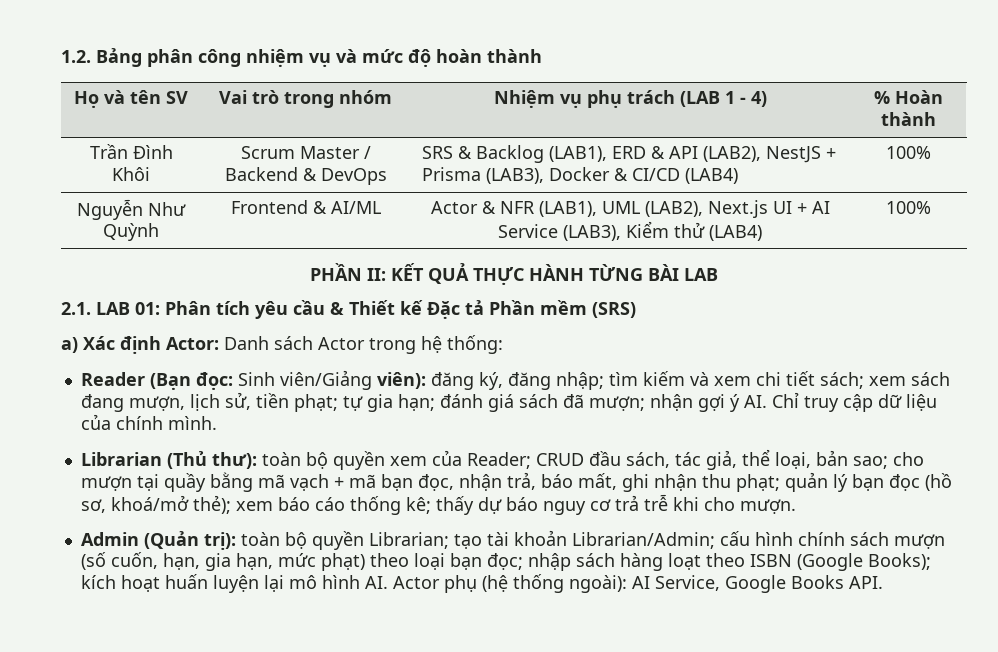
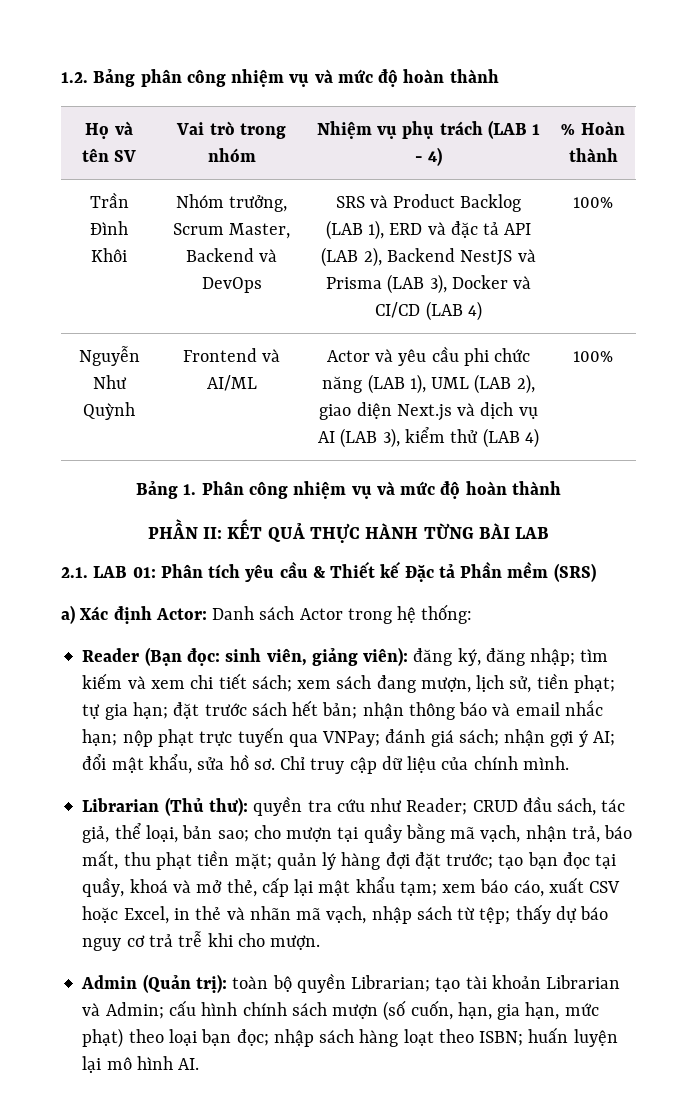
[240,146,371,159] [224,167,387,185] [422,145,837,163] [422,167,739,184] Scrum Master / Backend & DevOps | SRS & Backlog (LAB1), ERD & API (LAB2), NestJS + Prisma (LAB3), Docker & CI/CD (LAB4) -> [175,194,288,212] [172,223,291,239] [185,248,278,262] [201,277,262,293] [335,194,522,212] [325,220,532,240] [321,247,536,267] [325,274,532,294] [375,301,482,321] Nhóm trưởng, Scrum Master, Backend và DevOps | SRS và Product Backlog (LAB 1), ERD và đặc tả API (LAB 2), Backend NestJS và Prisma (LAB 3), Docker và CI/CD (LAB 4)
[312,201,327,214] & -> [262,349,281,362] và
[481,200,830,218] [498,221,762,241] [885,201,931,214] & NFR (LAB1), UML (LAB2), Next.js UI + AI Service (LAB3), Kiểm thử (LAB4) | 100% -> [375,346,531,366] [322,374,535,394] [319,402,538,421] [318,427,539,448] [573,351,613,362] [136,481,561,499] và yêu cầu phi chức năng (LAB 1), UML (LAB 2), giao diện Next.js và dịch vụ AI (LAB 3), kiểm thử (LAB 4) | 100% // Bảng 1. Phân công nhiệm vụ và mức độ hoàn thành
[237,370,372,390] Sinh viên/Giảng -> [225,648,358,666] sinh viên, giảng
[439,394,767,412] đánh giá sách đã mượn; nhận gợi ý AI. -> [173,700,603,720] [82,727,615,747] [82,754,275,774] đặt trước sách hết bản; nhận thông báo và email nhắc hạn; nộp phạt trực tuyến qua VNPay; đánh giá sách; nhận gợi ý AI; đổi mật khẩu, sửa hồ sơ.
[261,450,462,470] toàn bộ quyền xem của -> [253,796,403,816] quyền tra cứu như
[289,472,952,492] [80,495,431,515] vạch + mã bạn đọc, nhận trả, báo mất, ghi nhận thu phạt; quản lý bạn đọc (hồ sơ, khoá/mở thẻ); xem báo cáo thống kê; -> [480,825,633,843] [82,850,617,870] [82,877,621,897] [82,906,511,924] vạch, nhận trả, báo mất, thu phạt tiền mặt; quản lý hàng đợi đặt trước; tạo bạn đọc tại quầy, khoá và mở thẻ, cấp lại mật khẩu tạm; xem báo cáo, xuất CSV hoặc Excel, in thẻ và nhãn mã vạch, nhập sách từ tệp;
[571,532,715,549] Librarian/Admin; -> [546,975,621,989] [82,1002,164,1019] Librarian và Admin;
[749,553,931,571] [80,575,160,592] ISBN (Google Books); kích hoạt -> [479,1031,524,1046] ISBN;
[392,574,883,593] Actor phụ (hệ thống ngoài): AI Service, Google Books API. -> (200, 1064) none

